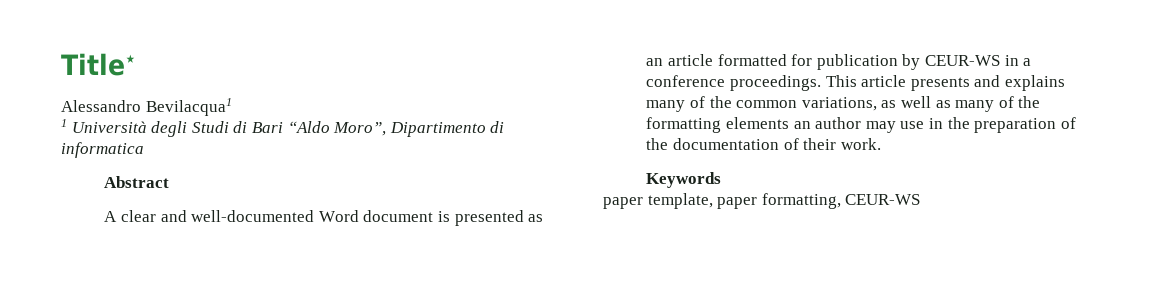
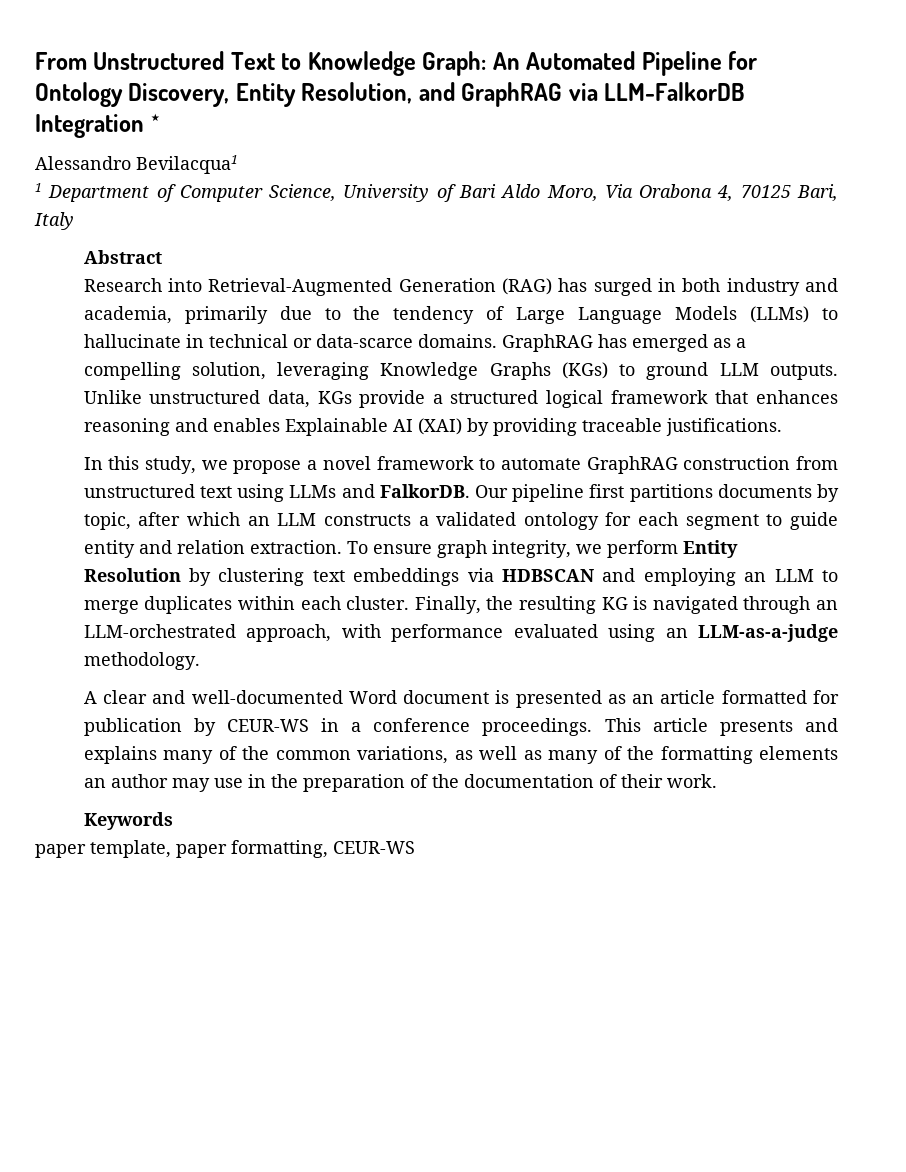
[61,53,136,76] [61,98,232,116] [61,119,505,137] [61,142,144,158] [104,176,170,188] Title⋆ // Alessandro Bevilacqua1 // 1 Università degli Studi di Bari “Aldo Moro”, Dipartimento di informatica // Abstract -> [35,51,758,76] [35,82,745,107] [35,113,162,138] [35,155,238,174] [35,183,839,202] [34,212,74,230] [83,250,162,264] [83,278,839,296] [83,306,838,324] [83,334,746,352] [83,362,839,380] [83,390,838,408] [83,418,782,436] [83,456,838,474] [83,484,840,502] [83,512,838,530] [83,540,738,558] [83,568,838,586] [83,596,839,614] [83,624,838,642] [83,652,200,670] From Unstructured Text to Knowledge Graph: An Automated Pipeline for Ontology Discovery, Entity Resolution, and GraphRAG via LLM-FalkorDB Integration ⋆ // Alessandro Bevilacqua1 // 1 Department of Computer Science, University of Bari Aldo Moro, Via Orabona 4, 70125 Bari, Italy // Abstract // Research into Retrieval-Augmented Generation (RAG) has surged in both industry and academia, primarily due to the tendency of Large Language Models (LLMs) to hallucinate in technical or data-scarce domains. GraphRAG has emerged as a compelling solution, leveraging Knowledge Graphs (KGs) to ground LLM outputs. Unlike unstructured data, KGs provide a structured logical framework that enhances reasoning and enables Explainable AI (XAI) by providing traceable justifications. // In this study, we propose a novel framework to automate GraphRAG construction from unstructured text using LLMs and FalkorDB. Our pipeline first partitions documents by topic, after which an LLM constructs a validated ontology for each segment to guide entity and relation extraction. To ensure graph integrity, we perform Entity Resolution by clustering text embeddings via HDBSCAN and employing an LLM to merge duplicates within each cluster. Finally, the resulting KG is navigated through an LLM-orchestrated approach, with performance evaluated using an LLM-as-a-judge methodology.

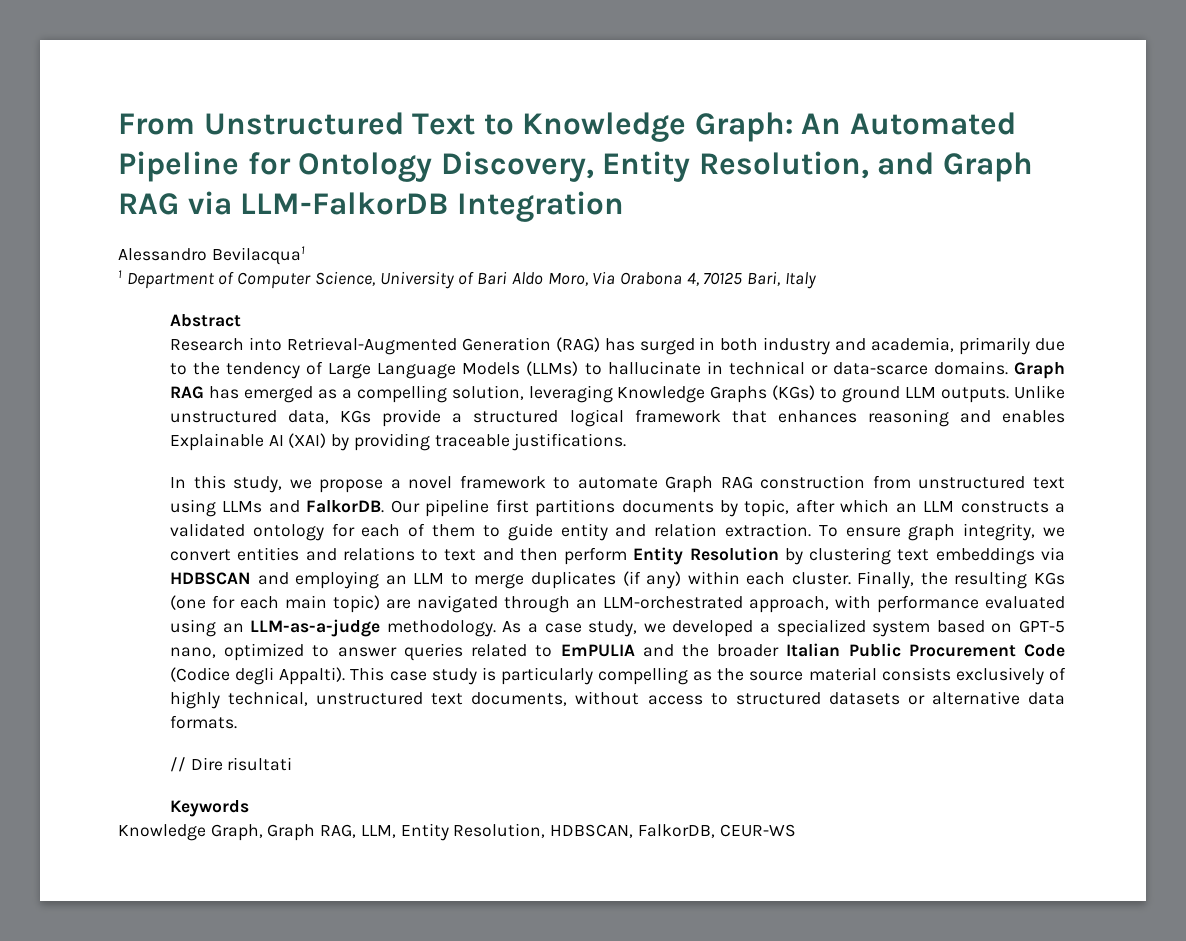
[461,82,563,107] GraphRAG -> [942,152,1033,182] [118,193,179,215] Graph RAG
[150,113,162,123] ⋆ -> (624, 206) none
[501,334,593,352] GraphRAG -> [1013,362,1065,379] [169,386,204,399] Graph RAG
[586,456,678,474] GraphRAG -> [665,476,753,493] Graph RAG
[685,514,759,530] segment -> [408,523,476,537] of them
(602, 549) none -> [169,547,558,561] convert entities and relations to text and then
(233, 605) none -> [622,571,682,589] (if any)
[601,596,648,610] KG is -> [1034,572,1066,585] [169,595,411,613] KGs (one for each main topic) are
[83,690,840,708] [83,718,838,736] [83,746,839,764] [83,774,717,792] [83,812,173,830] [35,840,328,858] // A clear and well-documented Word document is presented as an article formatted for publication by CEUR-WS in a conference proceedings. This article presents and explains many of the common variations, as well as many of the formatting elements an author may use in the preparation of the documentation of their work. // Keywords // paper template, paper formatting, -> [502,619,1065,637] [169,643,1065,661] [169,667,1066,685] [169,691,1066,709] [169,715,237,729] [169,757,293,772] [169,800,249,817] [118,823,715,841] As a case study, we developed a specialized system based on GPT-5 nano, optimized to answer queries related to EmPULIA and the broader Italian Public Procurement Code (Codice degli Appalti). This case study is particularly compelling as the source material consists exclusively of highly technical, unstructured text documents, without access to structured datasets or alternative data formats. // // Dire risultati // Keywords // Knowledge Graph, Graph RAG, LLM, Entity Resolution, HDBSCAN, FalkorDB,

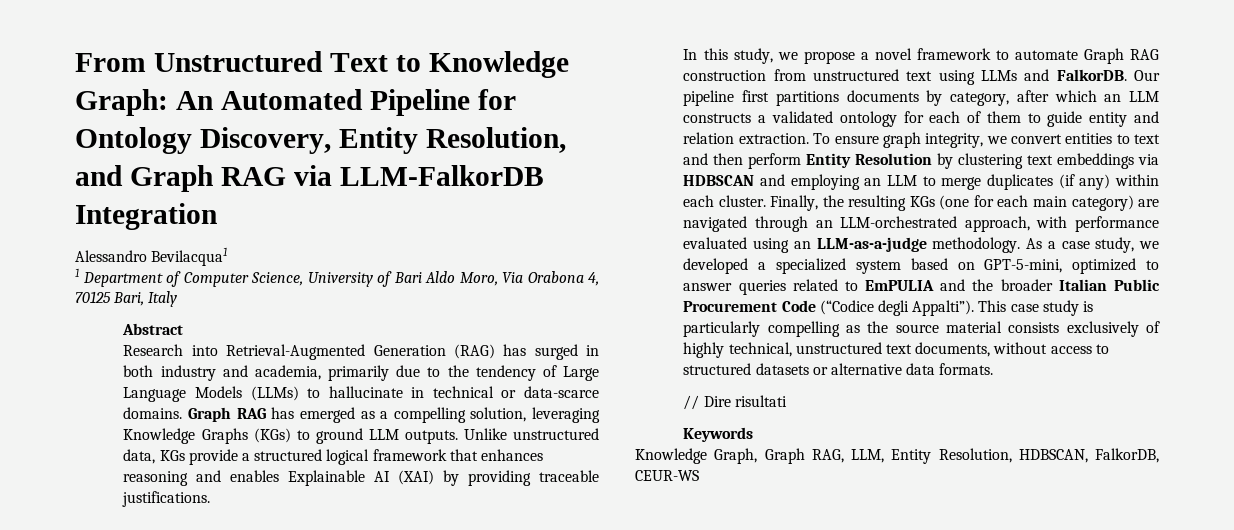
[744,499,790,517] topic, -> [950,92,1010,106] category,
[305,547,415,561] and relations -> (1113, 138) none
[332,595,380,613] topic) -> [1071,195,1134,211] category)
[1018,620,1065,633] [169,647,216,658] GPT-5 nano, -> [984,259,1063,273] GPT-5-mini,
[169,667,346,685] (Codice degli Appalti). -> [819,300,975,316] (“Codice degli Appalti”).

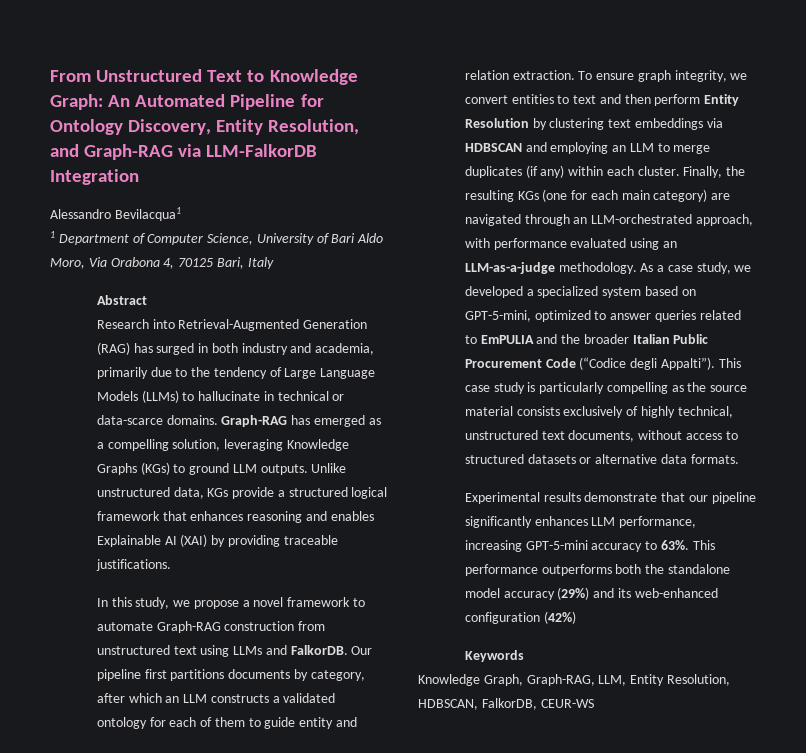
[129,165,286,192] Graph RAG -> [84,144,174,160] Graph-RAG
[188,407,266,422] Graph RAG -> [221,415,288,427] Graph-RAG
[1083,48,1159,64] Graph RAG -> [156,621,221,633] Graph-RAG
[683,395,787,410] // Dire risultati -> [464,492,756,504] [464,516,697,528] [464,540,715,552] [464,564,730,576] [464,587,718,600] [464,611,576,624] Experimental results demonstrate that our pipeline significantly enhances LLM performance, increasing GPT-5-mini accuracy to 63%. This performance outperforms both the standalone model accuracy (29%) and its web-enhanced configuration (42%)
[764,448,844,464] Graph RAG, -> [526,674,595,686] Graph-RAG,

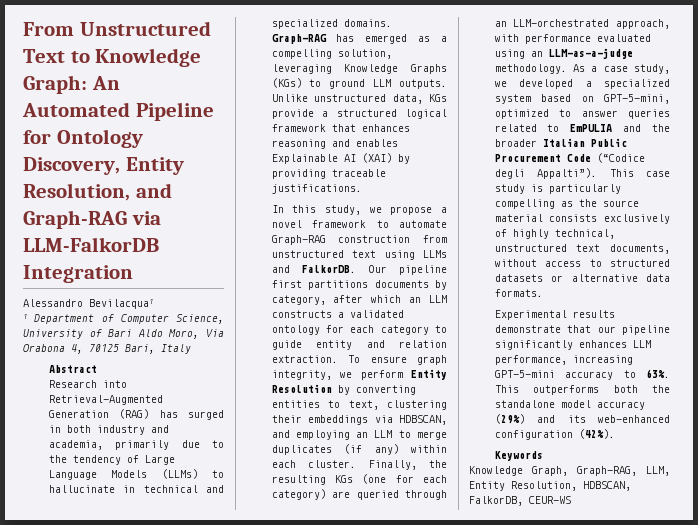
[332,394,345,401] [96,415,163,425] or data-scarce -> [206,485,224,493] [271,19,338,29] and specialized
[200,717,245,727] of them -> [380,325,429,335] category
[464,94,740,106] [464,118,632,130] convert entities to text and then perform Entity Resolution by clustering text -> [360,369,447,380] [271,384,416,395] [271,400,447,410] [271,415,302,423] perform Entity Resolution by converting entities to text, clustering their
[464,143,522,152] HDBSCAN -> [399,415,447,425] HDBSCAN,
[621,190,650,200] main -> (447, 479) none
[464,214,521,226] navigated -> [356,490,399,500] queried
[464,564,538,576] performance -> (519, 389) none
[543,611,576,624] (42%) -> [578,429,615,439] (42%).

